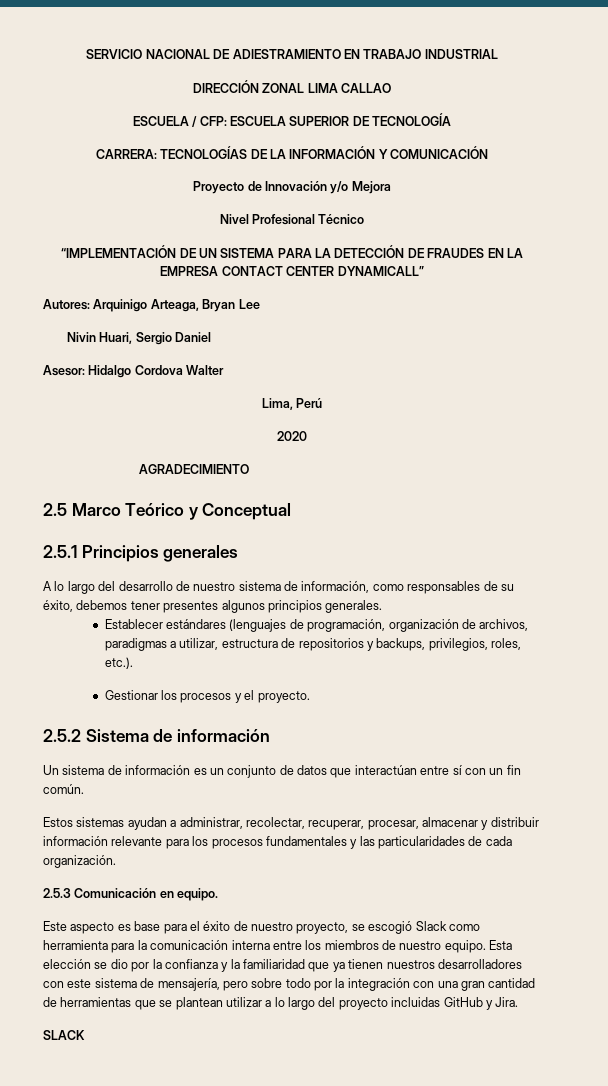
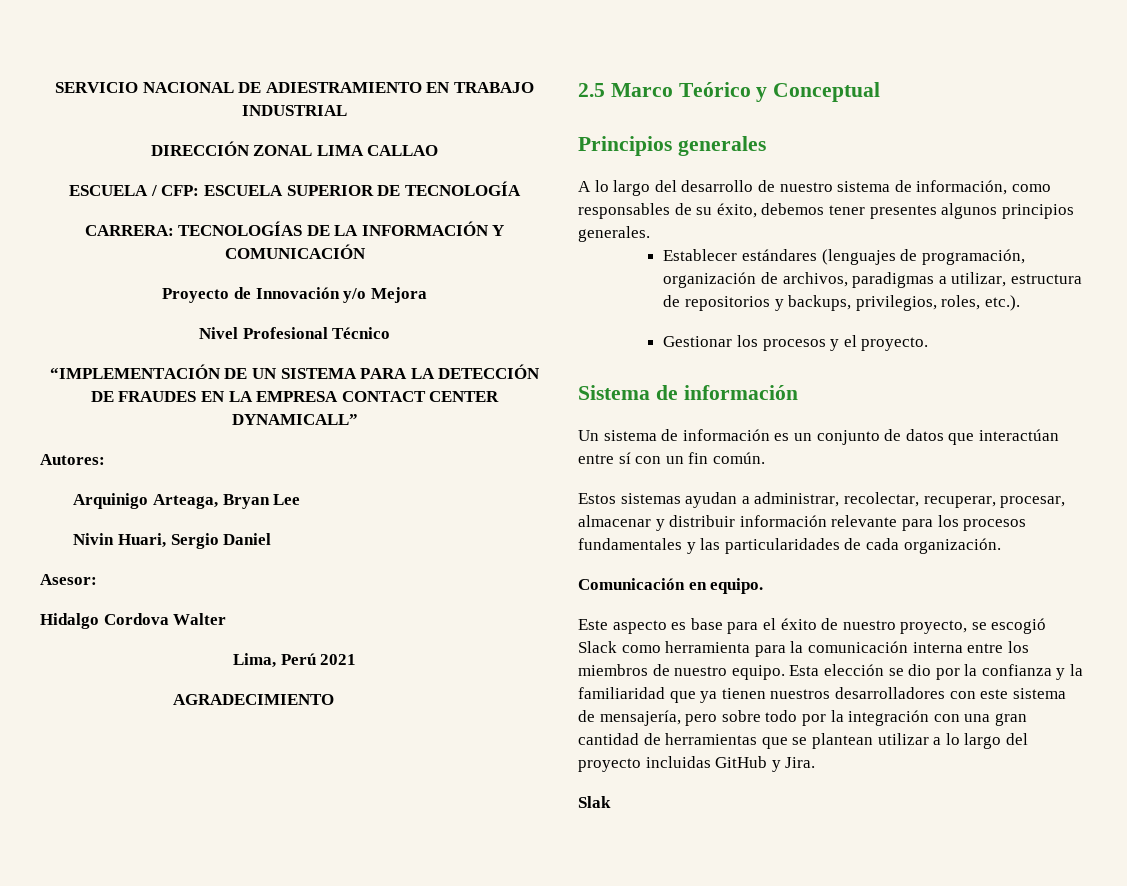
(90, 304) none -> (105, 459) //
(85, 370) none -> (97, 579) //
[277,431,307,441] // 2020 -> [320,654,357,665] 2021
[43,545,77,558] 2.5.1 -> (881, 92) none
[43,729,81,742] 2.5.2 -> (929, 344) none
[43,888,71,898] 2.5.3 -> (1001, 546) none
[43,1030,85,1040] SLACK -> [578,796,611,808] Slak

